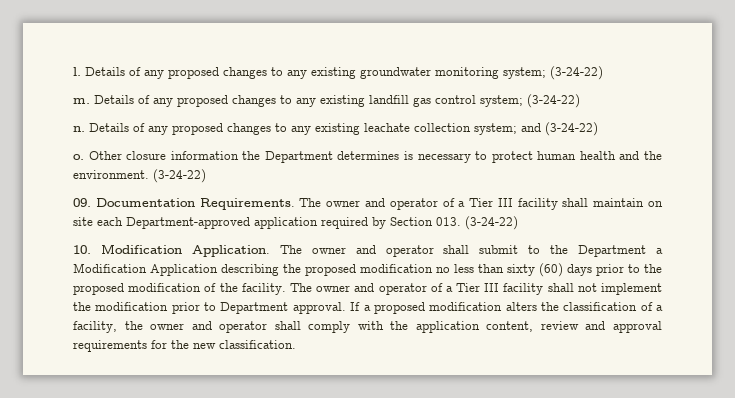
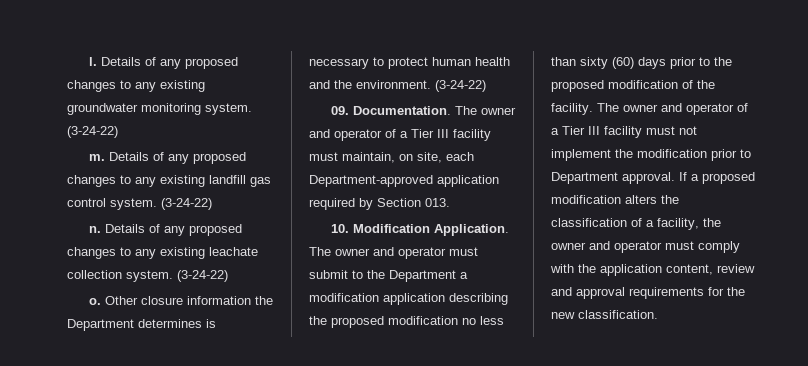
[503,67,546,79] system; -> [205,103,252,115] system.
[480,95,523,107] system; -> [110,198,157,210] system.
[474,123,541,135] system; and -> [126,270,173,282] system.
[95,198,663,210] [73,217,93,226] Documentation Requirements. The owner and operator of a Tier III facility shall maintain on site -> [352,106,516,115] [309,129,491,141] [309,152,442,163] Documentation. The owner and operator of a Tier III facility must maintain, on site,
[465,216,518,230] (3-24-22) -> (450, 202) none
[443,245,470,254] shall -> [449,247,478,256] must
[73,263,218,276] Modification Application -> [309,293,445,305] modification application
[547,283,574,292] shall -> [646,126,675,135] must
[274,321,301,330] shall -> [665,241,694,250] must

